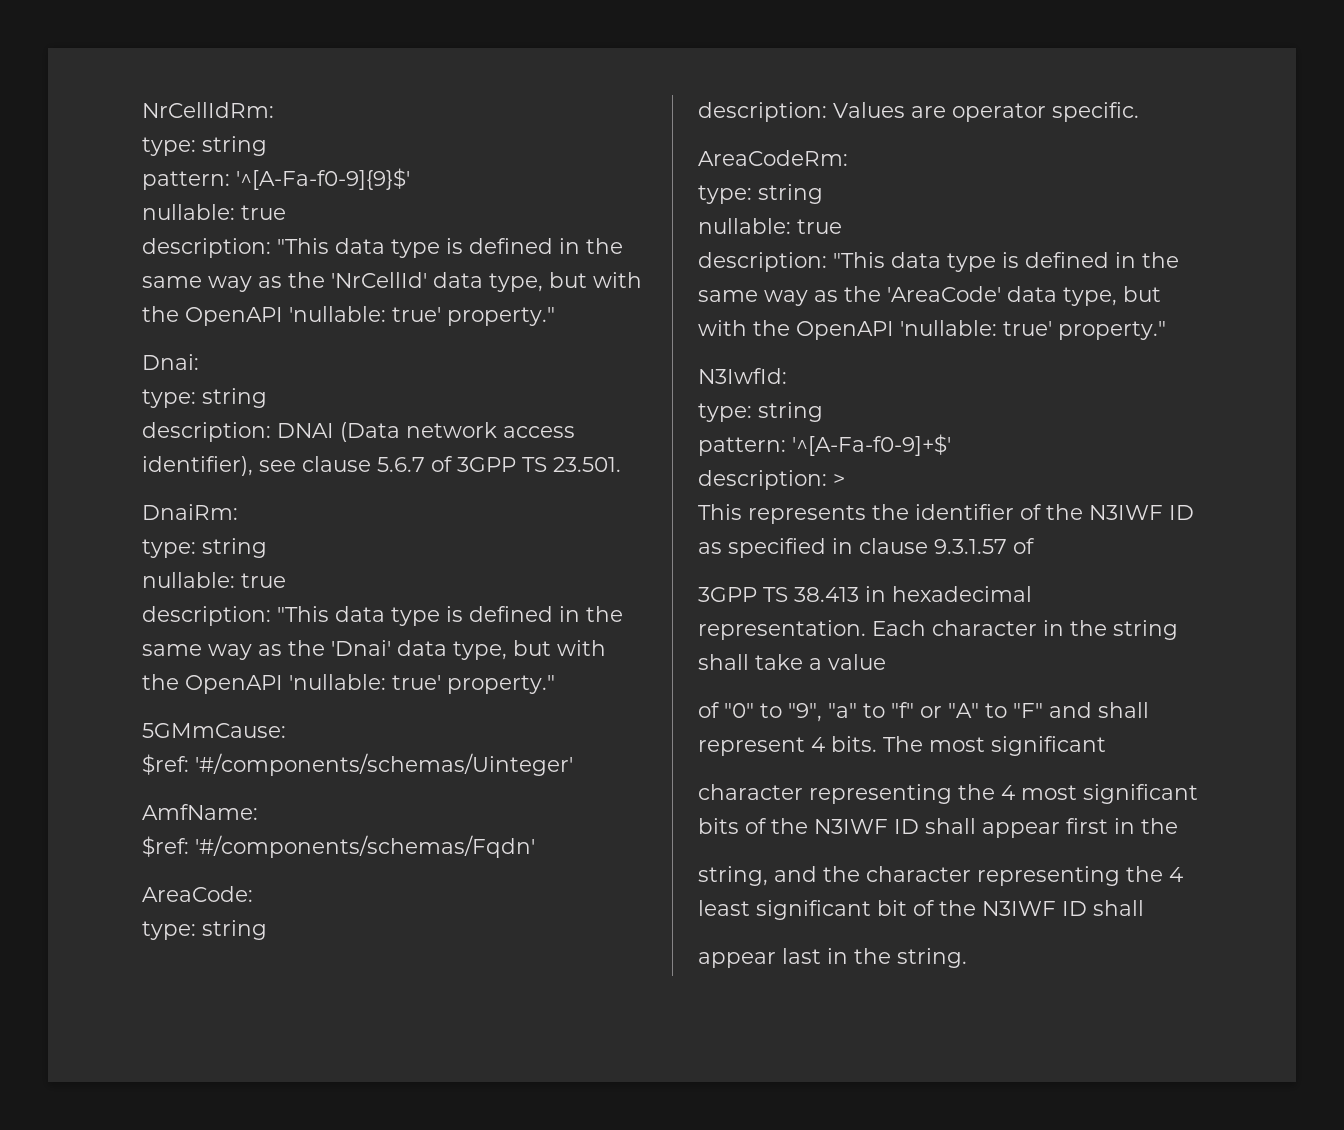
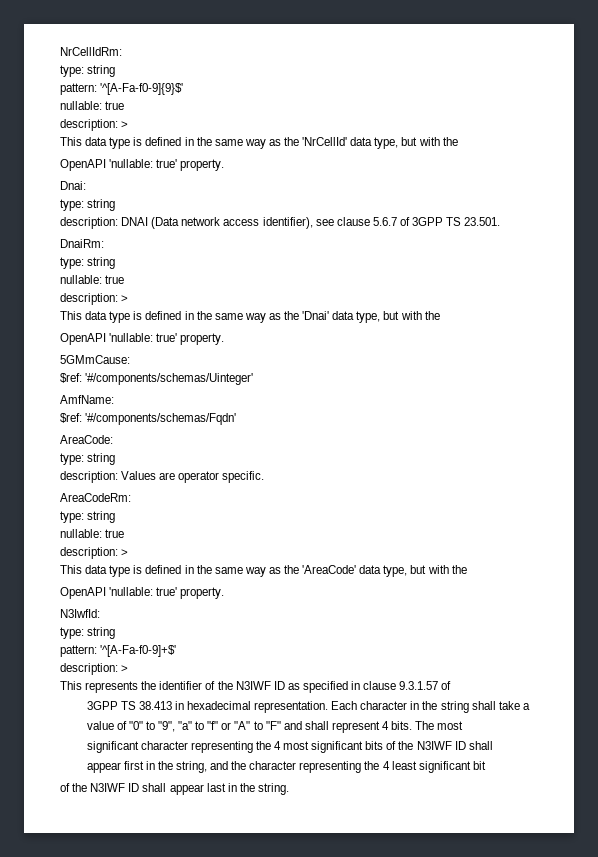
[277,238,329,254] "This -> [121,121,129,128] [60,137,82,146] > // This
[185,306,555,326] OpenAPI 'nullable: true' property." -> [60,159,225,171] // OpenAPI 'nullable: true' property.
[277,606,329,622] "This -> [121,295,129,302] [60,311,82,320] > // This
[185,674,555,694] OpenAPI 'nullable: true' property." -> [60,333,225,345] // OpenAPI 'nullable: true' property.
[833,252,885,268] "This -> [121,549,129,556] [60,565,82,574] > // This
[796,320,1166,340] OpenAPI 'nullable: true' property." -> [60,587,225,599] // OpenAPI 'nullable: true' property.
(822, 664) none -> (530, 706) //
(886, 662) // -> (114, 725) none
[991,736,1106,756] significant // -> [86,741,139,753] // significant
(976, 826) none -> (493, 745) //
(1178, 826) // -> (173, 765) none
[913,900,1144,916] of the N3IWF ID shall // -> [60,783,167,792] // of the N3IWF ID shall

